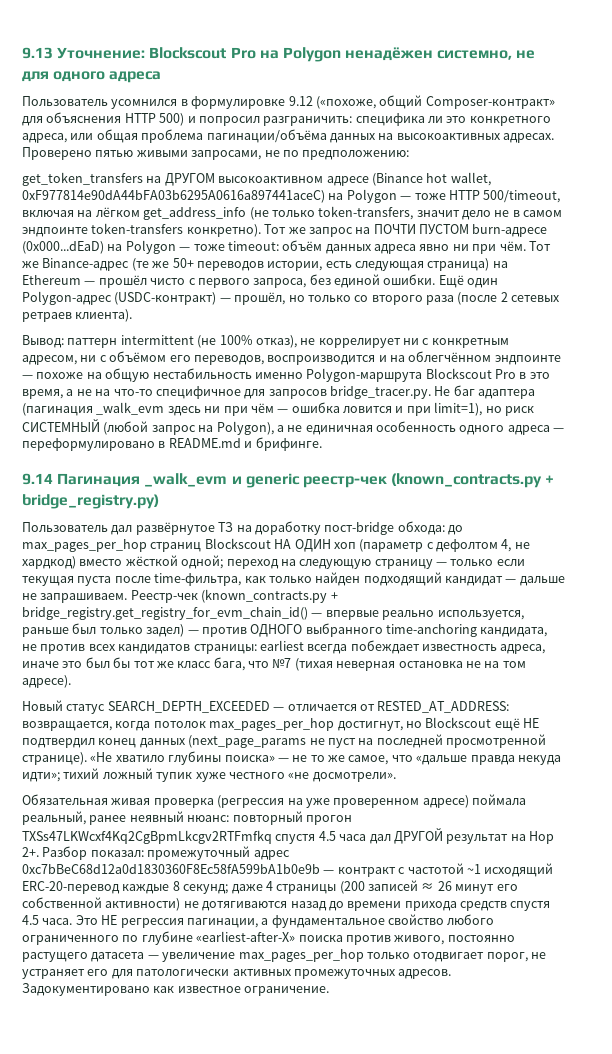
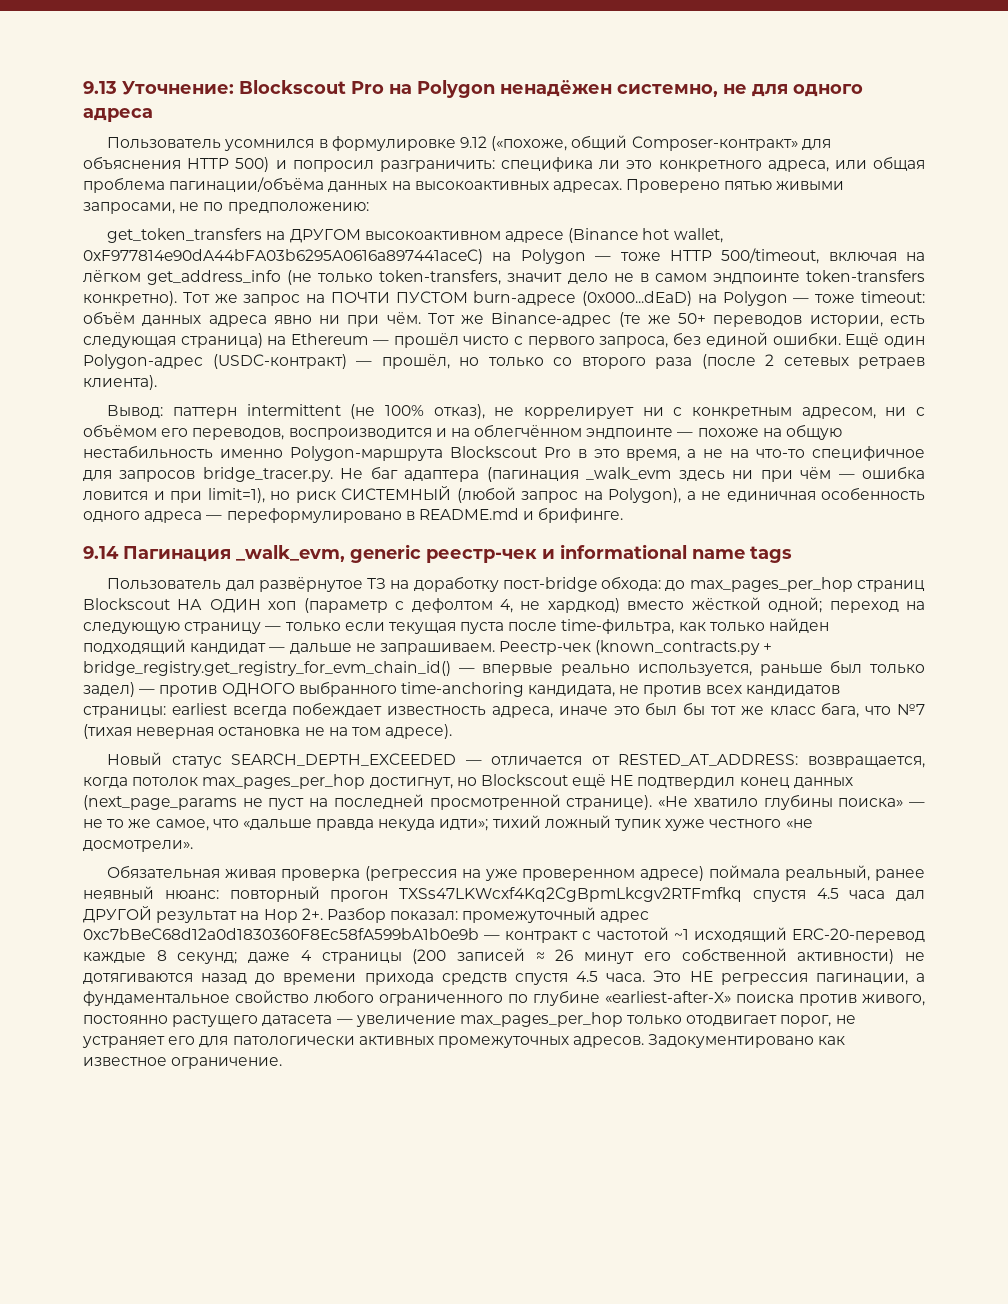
[144,473,555,488] [22,494,159,509] _walk_evm и generic реестр-чек (known_contracts.py + bridge_registry.py) -> [236,544,792,563] _walk_evm, generic реестр-чек и informational name tags

